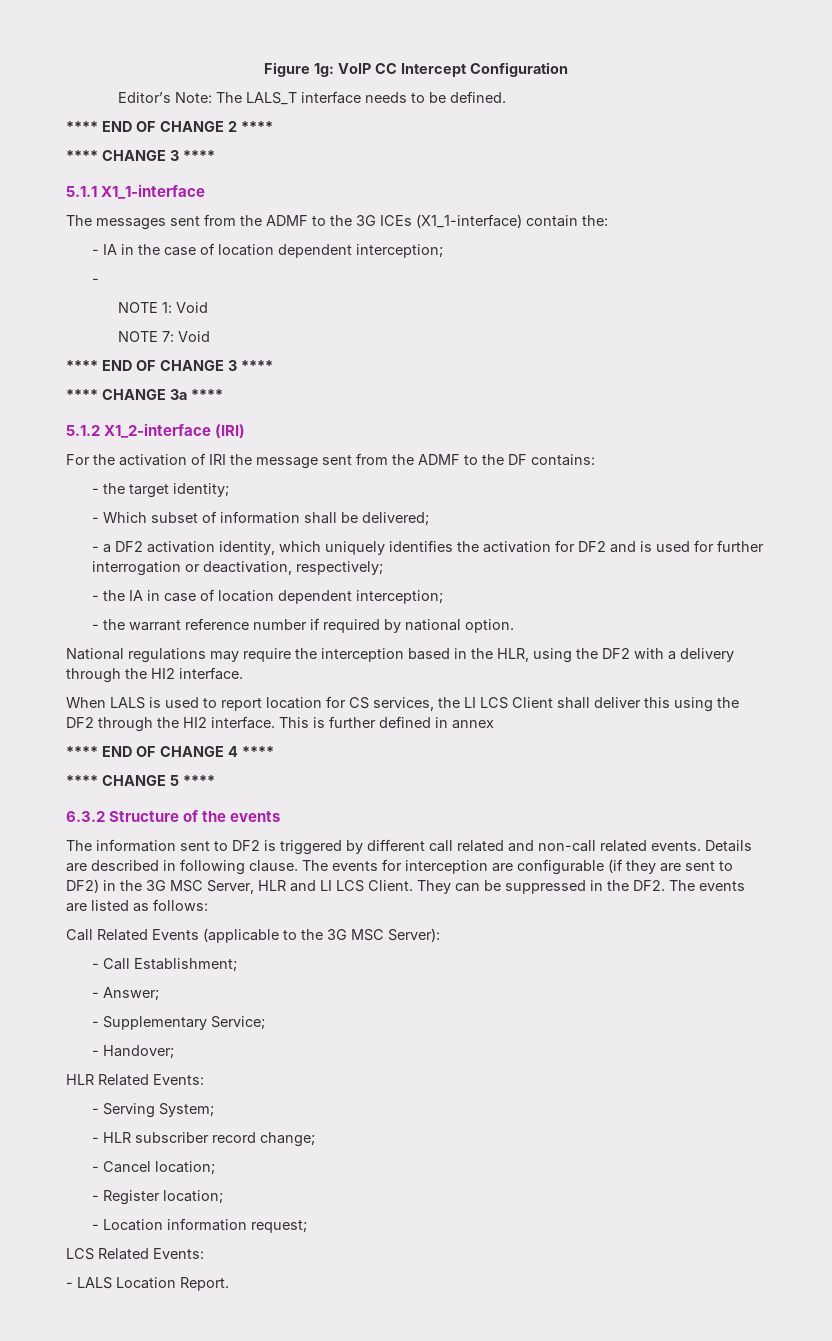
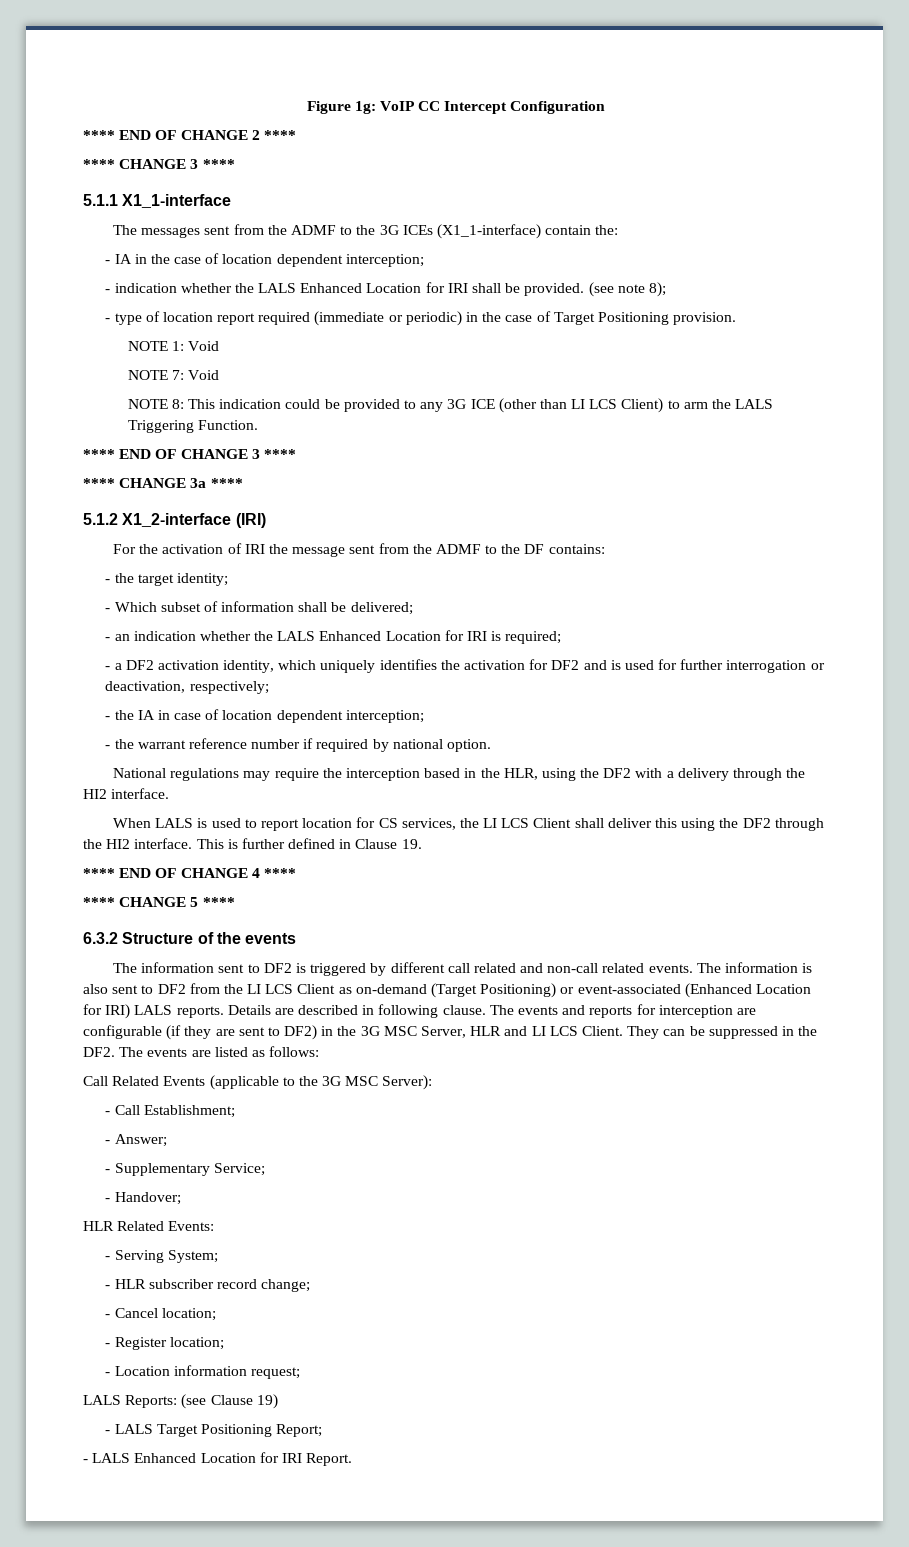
[117,91,506,105] // Editor’s Note: The LALS_T interface needs to be defined. -> (606, 107) none
(99, 281) none -> [114,282,666,297] [105,311,737,326] indication whether the LALS Enhanced Location for IRI shall be provided. (see note 8); // - type of location report required (immediate or periodic) in the case of Target Positioning provision.
(210, 336) none -> [127,398,774,413] [127,420,258,433] // NOTE 8: This indication could be provided to any 3G ICE (other than LI LCS Client) to arm the LALS Triggering Function.
(429, 519) none -> [105,630,562,644] // - an indication whether the LALS Enhanced Location for IRI is required;
[452,720,494,729] annex -> [355,839,422,849] Clause 19.
(701, 846) none -> [696,962,813,973] [83,983,811,998] [83,1004,224,1019] The information is also sent to DF2 from the LI LCS Client as on-demand (Target Positioning) or event-associated (Enhanced Location for IRI) LALS reports.
(378, 866) none -> [562,1005,633,1018] and reports
[66,1248,204,1260] [66,1277,176,1289] LCS Related Events: // - LALS Location -> [83,1394,278,1409] [105,1424,323,1437] [83,1452,302,1463] LALS Reports: (see Clause 19) // - LALS Target Positioning Report; // - LALS Enhanced Location for IRI

